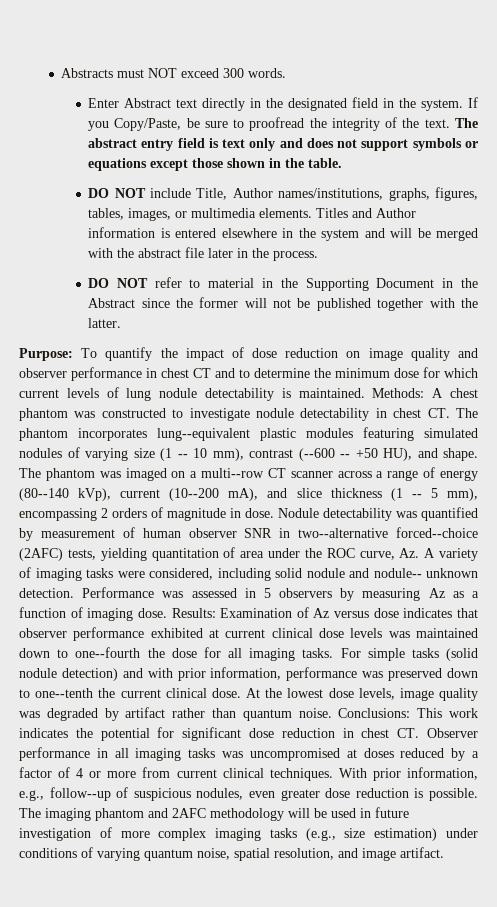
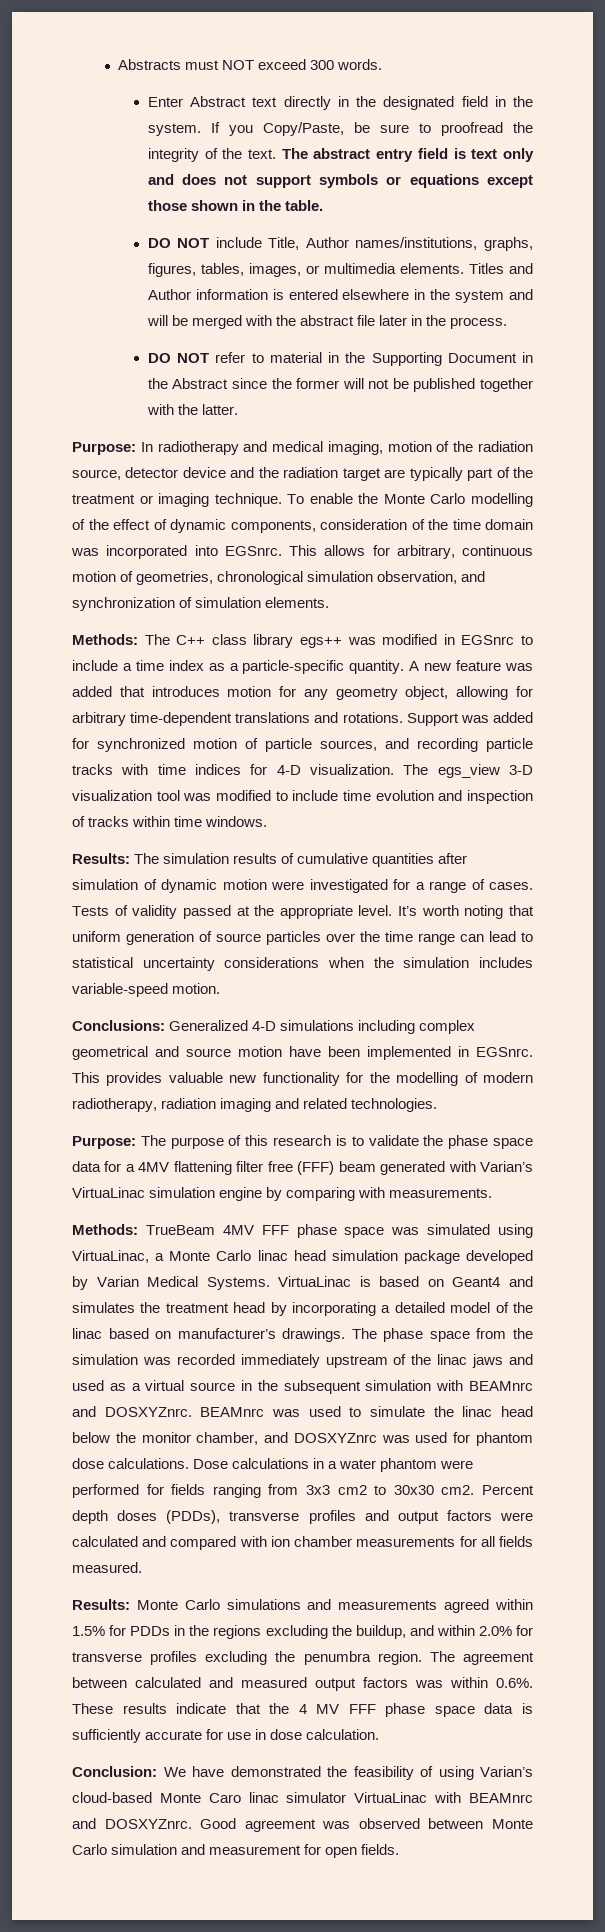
[81,347,479,361] [19,367,478,381] [19,387,479,401] [19,408,478,421] [19,427,478,441] [19,447,478,461] [19,467,479,481] [19,488,478,501] [19,507,478,521] [19,527,478,541] [19,547,478,561] [19,567,478,581] [19,587,480,601] [19,607,478,621] [19,627,478,641] [19,647,479,661] [19,667,479,681] [19,688,479,701] [19,707,479,721] [19,727,479,741] [19,747,479,761] [19,767,478,781] [19,787,479,801] [19,807,409,821] [19,827,478,841] [19,847,444,861] To quantify the impact of dose reduction on image quality and observer performance in chest CT and to determine the minimum dose for which current levels of lung nodule detectability is maintained. Methods: A chest phantom was constructed to investigate nodule detectability in chest CT. The phantom incorporates lung-‐equivalent plastic modules featuring simulated nodules of varying size (1 -‐ 10 mm), contrast (-‐600 -‐ +50 HU), and shape. The phantom was imaged on a multi-‐row CT scanner across a range of energy (80-‐140 kVp), current (10-‐200 mA), and slice thickness (1 -‐ 5 mm), encompassing 2 orders of magnitude in dose. Nodule detectability was quantified by measurement of human observer SNR in two-‐alternative forced-‐choice (2AFC) tests, yielding quantitation of area under the ROC curve, Az. A variety of imaging tasks were considered, including solid nodule and nodule-‐ unknown detection. Performance was assessed in 5 observers by measuring Az as a function of imaging dose. Results: Examination of Az versus dose indicates that observer performance exhibited at current clinical dose levels was maintained down to one-‐fourth the dose for all imaging tasks. For simple tasks (solid nodule detection) and with prior information, performance was preserved down to one-‐tenth the current clinical dose. At the lowest dose levels, image quality was degraded by artifact rather than quantum noise. Conclusions: This work indicates the potential for significant dose reduction in chest CT. Observer performance in all imaging tasks was uncompromised at doses reduced by a factor of 4 or more from current clinical techniques. With prior information, e.g., follow-‐up of suspicious nodules, even greater dose reduction is possible. The imaging phantom and 2AFC methodology will be used in future investigation of more complex imaging tasks (e.g., size estimation) under conditions of varying quantum noise, spatial resolution, and image artifact. -> [140,441,533,455] [72,467,533,481] [72,493,533,507] [72,519,533,533] [71,545,533,559] [72,571,486,585] [72,597,330,611] [72,634,534,648] [72,660,534,674] [72,686,533,700] [72,712,534,726] [72,738,533,752] [72,764,533,778] [72,790,533,804] [72,816,268,827] [72,853,468,867] [72,879,533,893] [72,905,534,919] [72,931,533,945] [72,957,533,971] [72,983,221,997] [72,1020,476,1034] [72,1046,533,1060] [72,1072,534,1086] [72,1098,438,1112] [72,1135,533,1149] [72,1161,533,1175] [72,1187,493,1201] [72,1224,533,1238] [72,1250,533,1264] [72,1276,533,1290] [72,1302,533,1316] [72,1328,533,1342] [72,1354,534,1368] [72,1380,533,1394] [72,1406,533,1417] [72,1432,533,1446] [72,1458,474,1472] [72,1484,535,1498] [72,1510,533,1524] [72,1536,533,1550] [72,1562,142,1573] [72,1599,534,1613] [72,1625,533,1639] [72,1651,534,1665] [72,1677,533,1691] [72,1703,533,1717] [72,1729,380,1743] [72,1766,533,1780] [72,1792,534,1803] [72,1818,533,1832] [72,1844,400,1858] In radiotherapy and medical imaging, motion of the radiation source, detector device and the radiation target are typically part of the treatment or imaging technique. To enable the Monte Carlo modelling of the effect of dynamic components, consideration of the time domain was incorporated into EGSnrc. This allows for arbitrary, continuous motion of geometries, chronological simulation observation, and synchronization of simulation elements. // Methods: The C++ class library egs++ was modified in EGSnrc to include a time index as a particle-specific quantity. A new feature was added that introduces motion for any geometry object, allowing for arbitrary time-dependent translations and rotations. Support was added for synchronized motion of particle sources, and recording particle tracks with time indices for 4-D visualization. The egs_view 3-D visualization tool was modified to include time evolution and inspection of tracks within time windows. // Results: The simulation results of cumulative quantities after simulation of dynamic motion were investigated for a range of cases. Tests of validity passed at the appropriate level. It’s worth noting that uniform generation of source particles over the time range can lead to statistical uncertainty considerations when the simulation includes variable-speed motion. // Conclusions: Generalized 4-D simulations including complex geometrical and source motion have been implemented in EGSnrc. This provides valuable new functionality for the modelling of modern radiotherapy, radiation imaging and related technologies. // Purpose: The purpose of this research is to validate the phase space data for a 4MV flattening filter free (FFF) beam generated with Varian’s VirtuaLinac simulation engine by comparing with measurements. // Methods: TrueBeam 4MV FFF phase space was simulated using VirtuaLinac, a Monte Carlo linac head simulation package developed by Varian Medical Systems. VirtuaLinac is based on Geant4 and simulates the treatment head by incorporating a detailed model of the linac based on manufacturer’s drawings. The phase space from the simulation was recorded immediately upstream of the linac jaws and used as a virtual source in the subsequent simulation with BEAMnrc and DOSXYZnrc. BEAMnrc was used to simulate the linac head below the monitor chamber, and DOSXYZnrc was used for phantom dose calculations. Dose calculations in a water phantom were performed for fields ranging from 3x3 cm2 to 30x30 cm2. Percent depth doses (PDDs), transverse profiles and output factors were calculated and compared with ion chamber measurements for all fields measured. // Results: Monte Carlo simulations and measurements agreed within 1.5% for PDDs in the regions excluding the buildup, and within 2.0% for transverse profiles excluding the penumbra region. The agreement between calculated and measured output factors was within 0.6%. These results indicate that the 4 MV FFF phase space data is sufficiently accurate for use in dose calculation. // Conclusion: We have demonstrated the feasibility of using Varian’s cloud-based Monte Caro linac simulator VirtuaLinac with BEAMnrc and DOSXYZnrc. Good agreement was observed between Monte Carlo simulation and measurement for open fields.

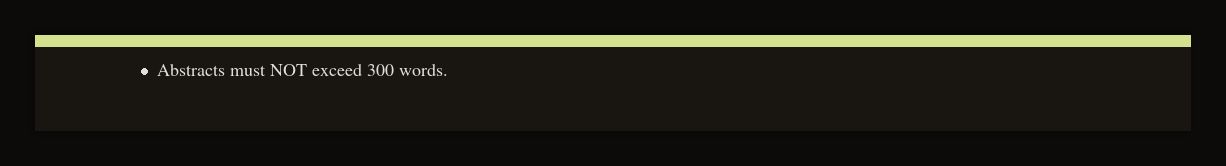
[147,96,533,110] [147,122,534,136] [147,148,535,162] [147,174,533,188] [147,200,324,211] [147,237,533,251] [147,263,533,277] [147,289,533,303] [146,315,508,329] [147,352,533,366] [147,378,533,392] [146,404,238,415] [72,441,533,455] [72,467,533,481] [72,493,533,507] [72,519,533,533] [71,545,533,559] [72,571,486,585] [72,597,330,611] [72,634,534,648] [72,660,534,674] [72,686,533,700] [72,712,534,726] [72,738,533,752] [72,764,533,778] [72,790,533,804] [72,816,268,827] [72,853,468,867] [72,879,533,893] [72,905,534,919] [72,931,533,945] [72,957,533,971] [72,983,221,997] [72,1020,476,1034] [72,1046,533,1060] [72,1072,534,1086] [72,1098,438,1112] [72,1135,533,1149] [72,1161,533,1175] [72,1187,493,1201] [72,1224,533,1238] [72,1250,533,1264] [72,1276,533,1290] [72,1302,533,1316] [72,1328,533,1342] [72,1354,534,1368] [72,1380,533,1394] [72,1406,533,1417] [72,1432,533,1446] [72,1458,474,1472] [72,1484,535,1498] [72,1510,533,1524] [72,1536,533,1550] [72,1562,142,1573] [72,1599,534,1613] [72,1625,533,1639] [72,1651,534,1665] [72,1677,533,1691] [72,1703,533,1717] [72,1729,380,1743] [72,1766,533,1780] [72,1792,534,1803] [72,1818,533,1832] [72,1844,400,1858] // Enter Abstract text directly in the designated field in the system. If you Copy/Paste, be sure to proofread the integrity of the text. The abstract entry field is text only and does not support symbols or equations except those shown in the table. // DO NOT include Title, Author names/institutions, graphs, figures, tables, images, or multimedia elements. Titles and Author information is entered elsewhere in the system and will be merged with the abstract file later in the process. // DO NOT refer to material in the Supporting Document in the Abstract since the former will not be published together with the latter. // Purpose: In radiotherapy and medical imaging, motion of the radiation source, detector device and the radiation target are typically part of the treatment or imaging technique. To enable the Monte Carlo modelling of the effect of dynamic components, consideration of the time domain was incorporated into EGSnrc. This allows for arbitrary, continuous motion of geometries, chronological simulation observation, and synchronization of simulation elements. // Methods: The C++ class library egs++ was modified in EGSnrc to include a time index as a particle-specific quantity. A new feature was added that introduces motion for any geometry object, allowing for arbitrary time-dependent translations and rotations. Support was added for synchronized motion of particle sources, and recording particle tracks with time indices for 4-D visualization. The egs_view 3-D visualization tool was modified to include time evolution and inspection of tracks within time windows. // Results: The simulation results of cumulative quantities after simulation of dynamic motion were investigated for a range of cases. Tests of validity passed at the appropriate level. It’s worth noting that uniform generation of source particles over the time range can lead to statistical uncertainty considerations when the simulation includes variable-speed motion. // Conclusions: Generalized 4-D simulations including complex geometrical and source motion have been implemented in EGSnrc. This provides valuable new functionality for the modelling of modern radiotherapy, radiation imaging and related technologies. // Purpose: The purpose of this research is to validate the phase space data for a 4MV flattening filter free (FFF) beam generated with Varian’s VirtuaLinac simulation engine by comparing with measurements. // Methods: TrueBeam 4MV FFF phase space was simulated using VirtuaLinac, a Monte Carlo linac head simulation package developed by Varian Medical Systems. VirtuaLinac is based on Geant4 and simulates the treatment head by incorporating a detailed model of the linac based on manufacturer’s drawings. The phase space from the simulation was recorded immediately upstream of the linac jaws and used as a virtual source in the subsequent simulation with BEAMnrc and DOSXYZnrc. BEAMnrc was used to simulate the linac head below the monitor chamber, and DOSXYZnrc was used for phantom dose calculations. Dose calculations in a water phantom were performed for fields ranging from 3x3 cm2 to 30x30 cm2. Percent depth doses (PDDs), transverse profiles and output factors were calculated and compared with ion chamber measurements for all fields measured. // Results: Monte Carlo simulations and measurements agreed within 1.5% for PDDs in the regions excluding the buildup, and within 2.0% for transverse profiles excluding the penumbra region. The agreement between calculated and measured output factors was within 0.6%. These results indicate that the 4 MV FFF phase space data is sufficiently accurate for use in dose calculation. // Conclusion: We have demonstrated the feasibility of using Varian’s cloud-based Monte Caro linac simulator VirtuaLinac with BEAMnrc and DOSXYZnrc. Good agreement was observed between Monte Carlo simulation and measurement for open fields. -> (449, 70) none

